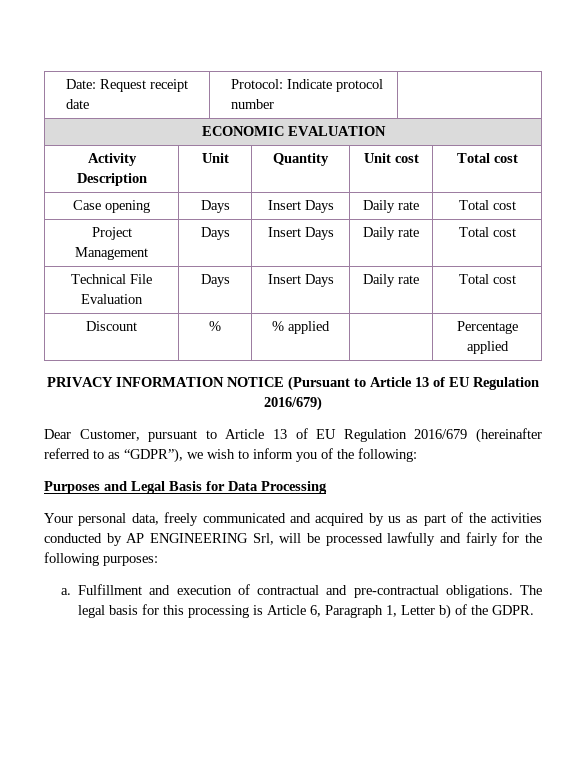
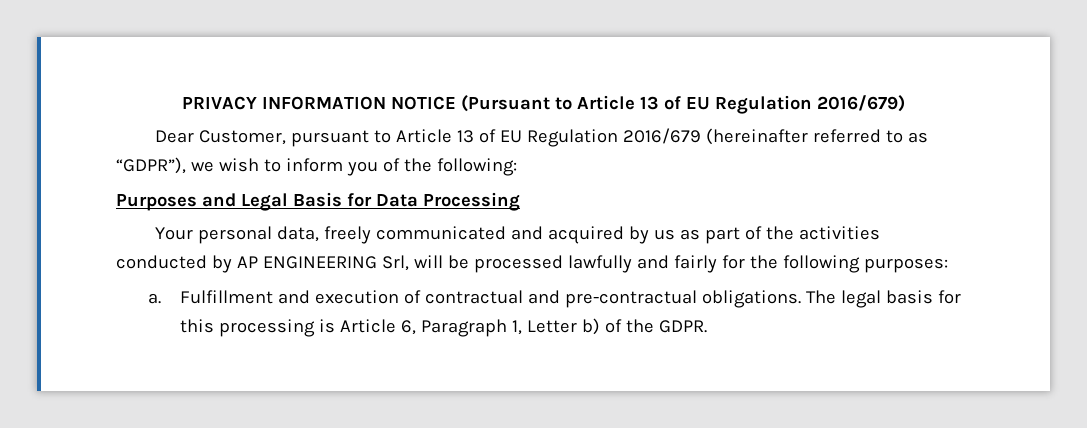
[65,79,188,92] [65,99,89,109] [230,79,383,92] [230,99,274,109] [201,126,386,136] [87,153,137,166] [76,173,147,186] [201,153,229,163] [273,153,329,166] [363,153,419,163] [456,153,518,163] [73,200,150,213] [200,200,230,213] [267,200,334,213] [363,200,419,213] [458,200,516,210] [91,227,132,240] [75,247,148,260] [200,227,230,240] [267,227,334,240] [363,227,419,240] [458,227,516,237] [71,274,152,284] [81,294,143,304] [200,274,230,287] [267,274,334,287] [363,274,419,287] [458,274,516,284] [86,321,137,331] [209,321,221,331] [272,321,330,334] [456,321,518,334] [466,341,509,354] Date: Request receipt date | Protocol: Indicate protocol number | // ECONOMIC EVALUATION // Activity Description | Unit | Quantity | Unit cost | Total cost // Case opening | Days | Insert Days | Daily rate | Total cost // Project Management | Days | Insert Days | Daily rate | Total cost // Technical File Evaluation | Days | Insert Days | Daily rate | Total cost // Discount | % | % applied | | Percentage applied // -> (182, 103) none

